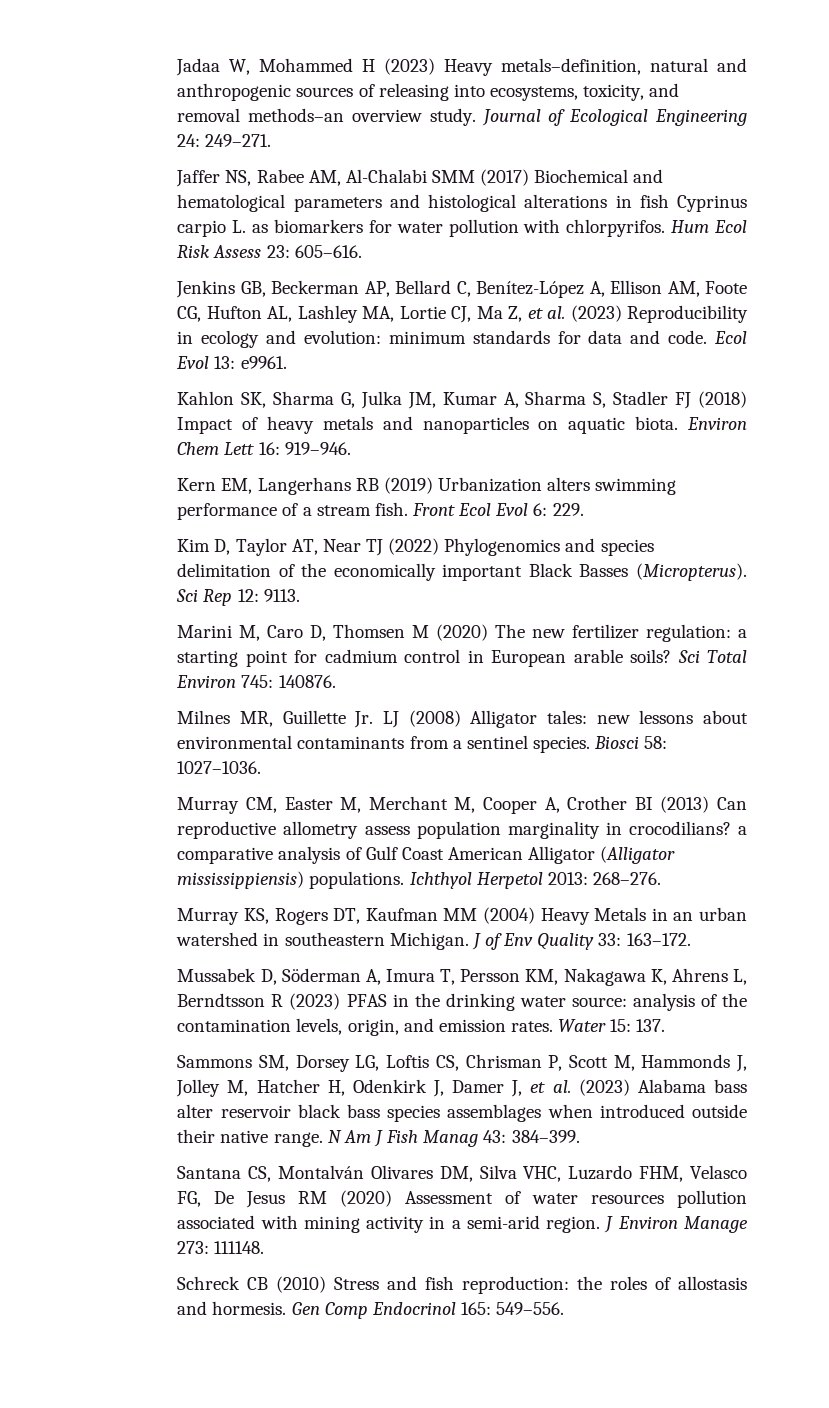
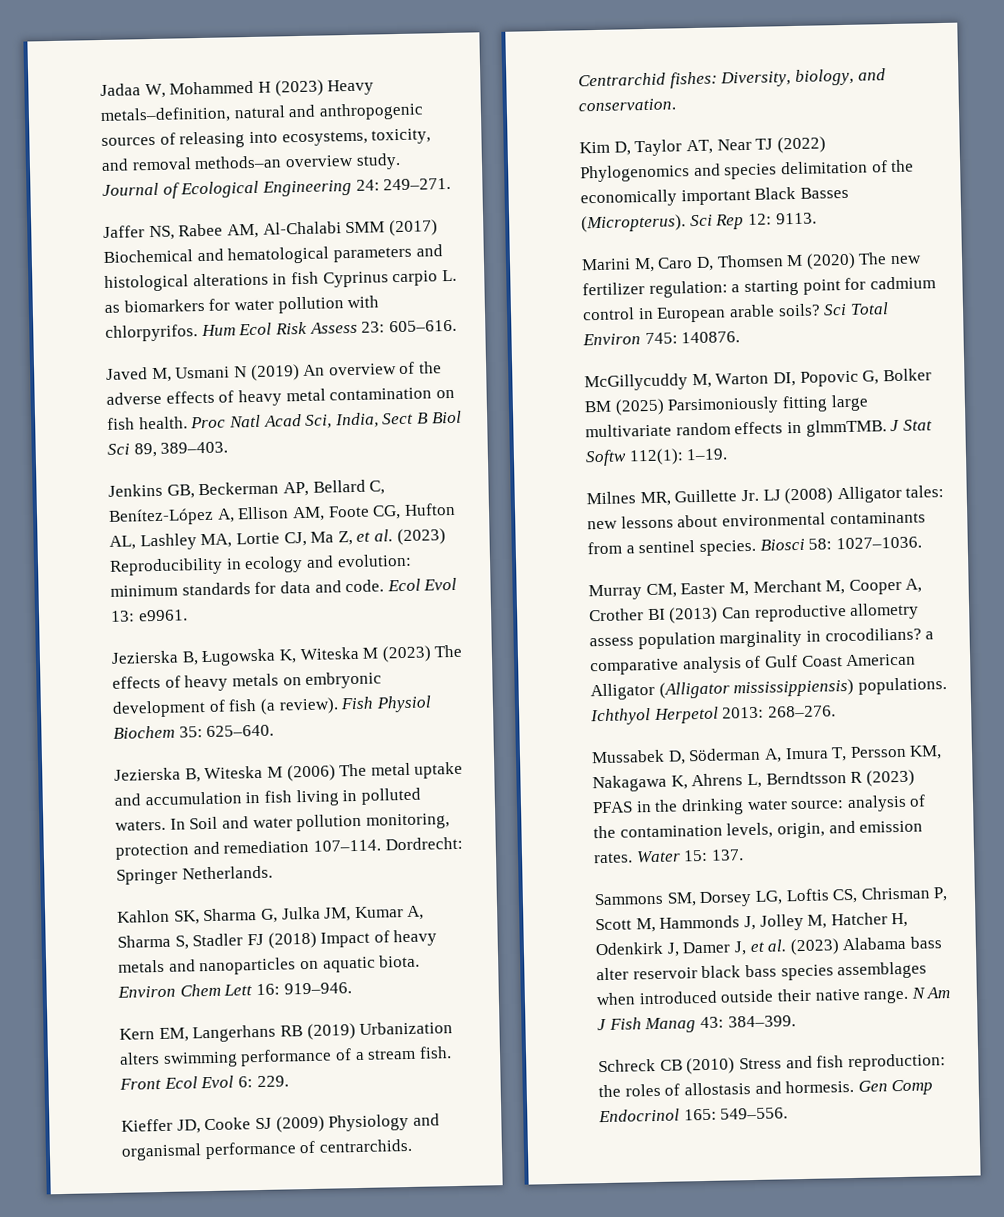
(362, 251) none -> [106,361,442,383] [106,387,455,407] [107,410,462,430] [107,441,229,458] // Javed M, Usmani N (2019) An overview of the adverse effects of heavy metal contamination on fish health. Proc Natl Acad Sci, India, Sect B Biol Sci 89, 389–403.
(287, 362) none -> [111,644,463,667] [112,671,383,692] [112,695,432,718] [113,724,275,739] [114,761,464,783] [114,787,421,807] [115,813,450,832] [115,836,463,860] [116,865,273,885] // Jezierska B, Ługowska K, Witeska M (2023) The effects of heavy metals on embryonic development of fish (a review). Fish Physiol Biochem 35: 625–640. // Jezierska B, Witeska M (2006) The metal uptake and accumulation in fish living in polluted waters. In Soil and water pollution monitoring, protection and remediation 107–114. Dordrecht: Springer Netherlands.
(584, 509) none -> [121,1113,440,1134] [121,1138,412,1161] [578,68,886,89] [578,98,677,112] // Kieffer JD, Cooke SJ (2009) Physiology and organismal performance of centrarchids. Centrarchid fishes: Diversity, biology, and conservation.
(336, 681) none -> [584,368,932,392] [584,394,869,416] [585,419,933,438] [585,448,729,467] // McGillycuddy M, Warton DI, Popovic G, Bolker BM (2025) Parsimoniously fitting large multivariate random effects in glmmTMB. J Stat Softw 112(1): 1–19.
[177,907,747,925] [176,932,691,950] // Murray KS, Rogers DT, Kaufman MM (2004) Heavy Metals in an urban watershed in southeastern Michigan. J of Env Quality 33: 163–172. -> (836, 711) none
[177,1165,748,1182] [177,1190,748,1208] [177,1215,749,1233] [177,1241,265,1254] // Santana CS, Montalván Olivares DM, Silva VHC, Luzardo FHM, Velasco FG, De Jesus RM (2020) Assessment of water resources pollution associated with mining activity in a semi-arid region. J Environ Manage 273: 111148. -> (796, 1021) none

